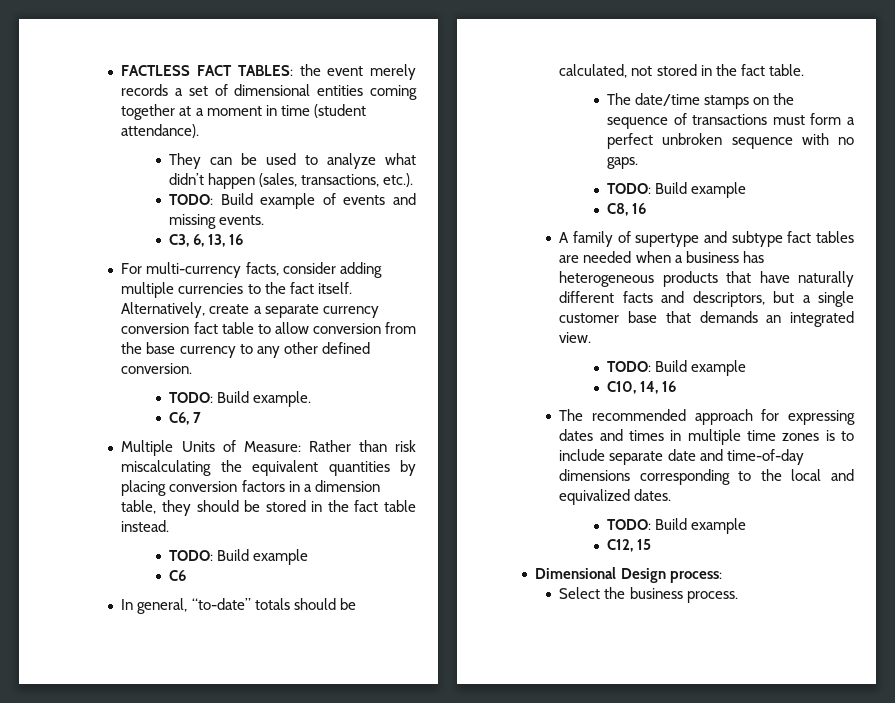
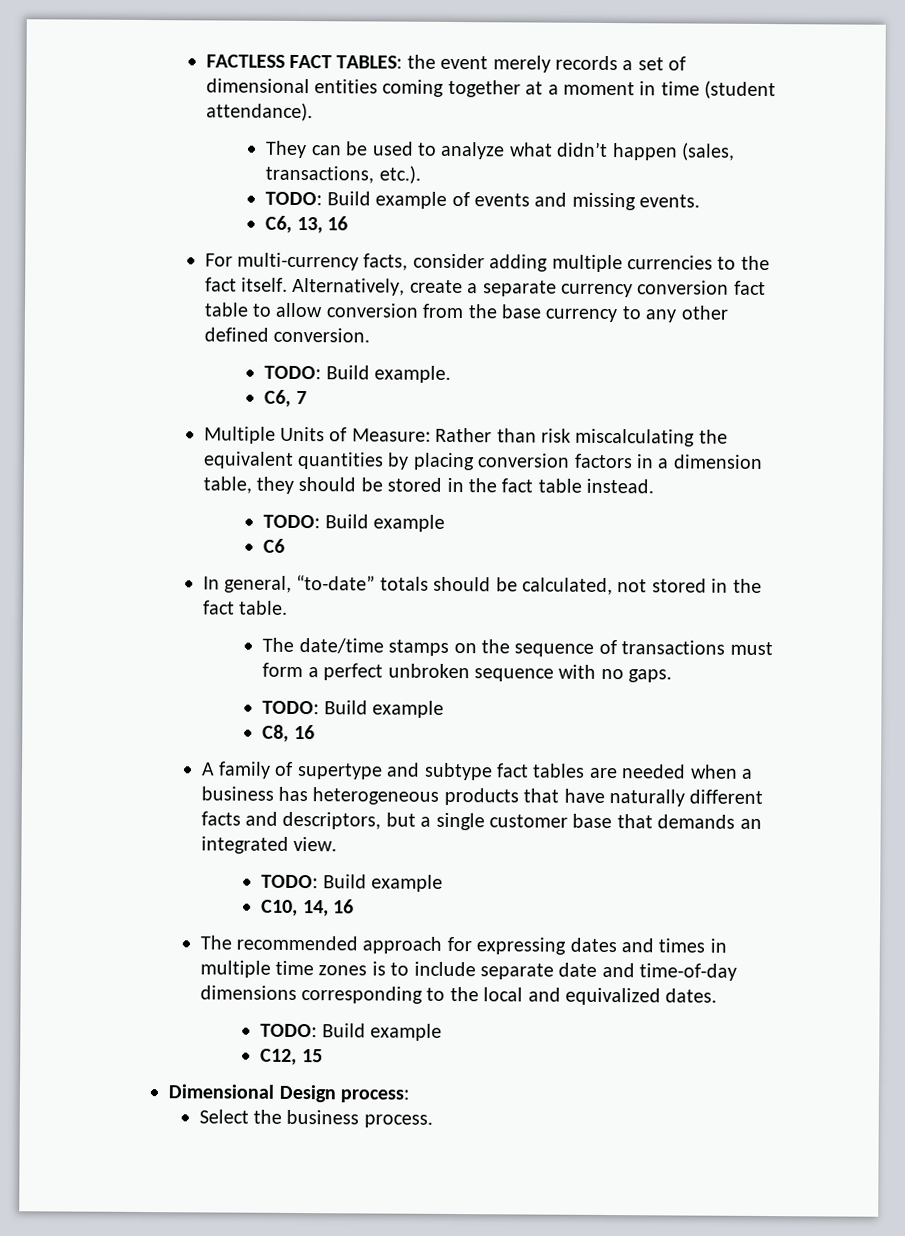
[169,234,205,247] C3, 6, -> [265,215,293,233] C6,

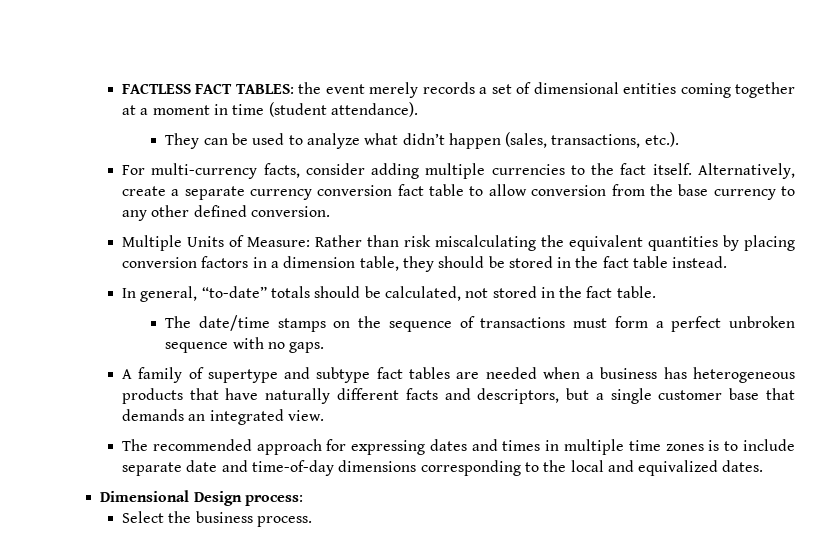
[265,191,701,211] [265,215,349,234] // TODO: Build example of events and missing events. // C6, 13, 16 -> (679, 139) none
[264,365,452,383] [264,389,307,407] // TODO: Build example. // C6, 7 -> (330, 211) none
[263,514,446,532] [263,538,286,553] // TODO: Build example // C6 -> (728, 262) none
[262,700,445,718] [262,724,315,742] // TODO: Build example // C8, 16 -> (325, 347) none
[261,874,444,892] [261,899,355,917] // TODO: Build example // C10, 14, 16 -> (324, 415) none
[260,1023,443,1041] [260,1048,323,1066] // TODO: Build example // C12, 15 -> (764, 466) none

